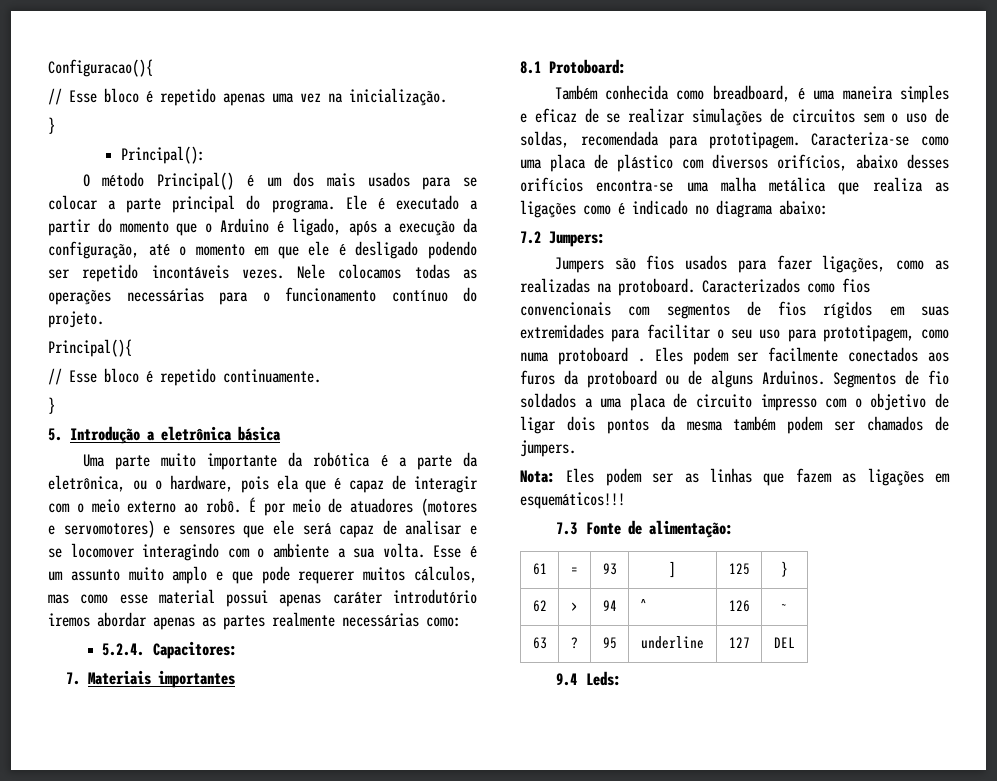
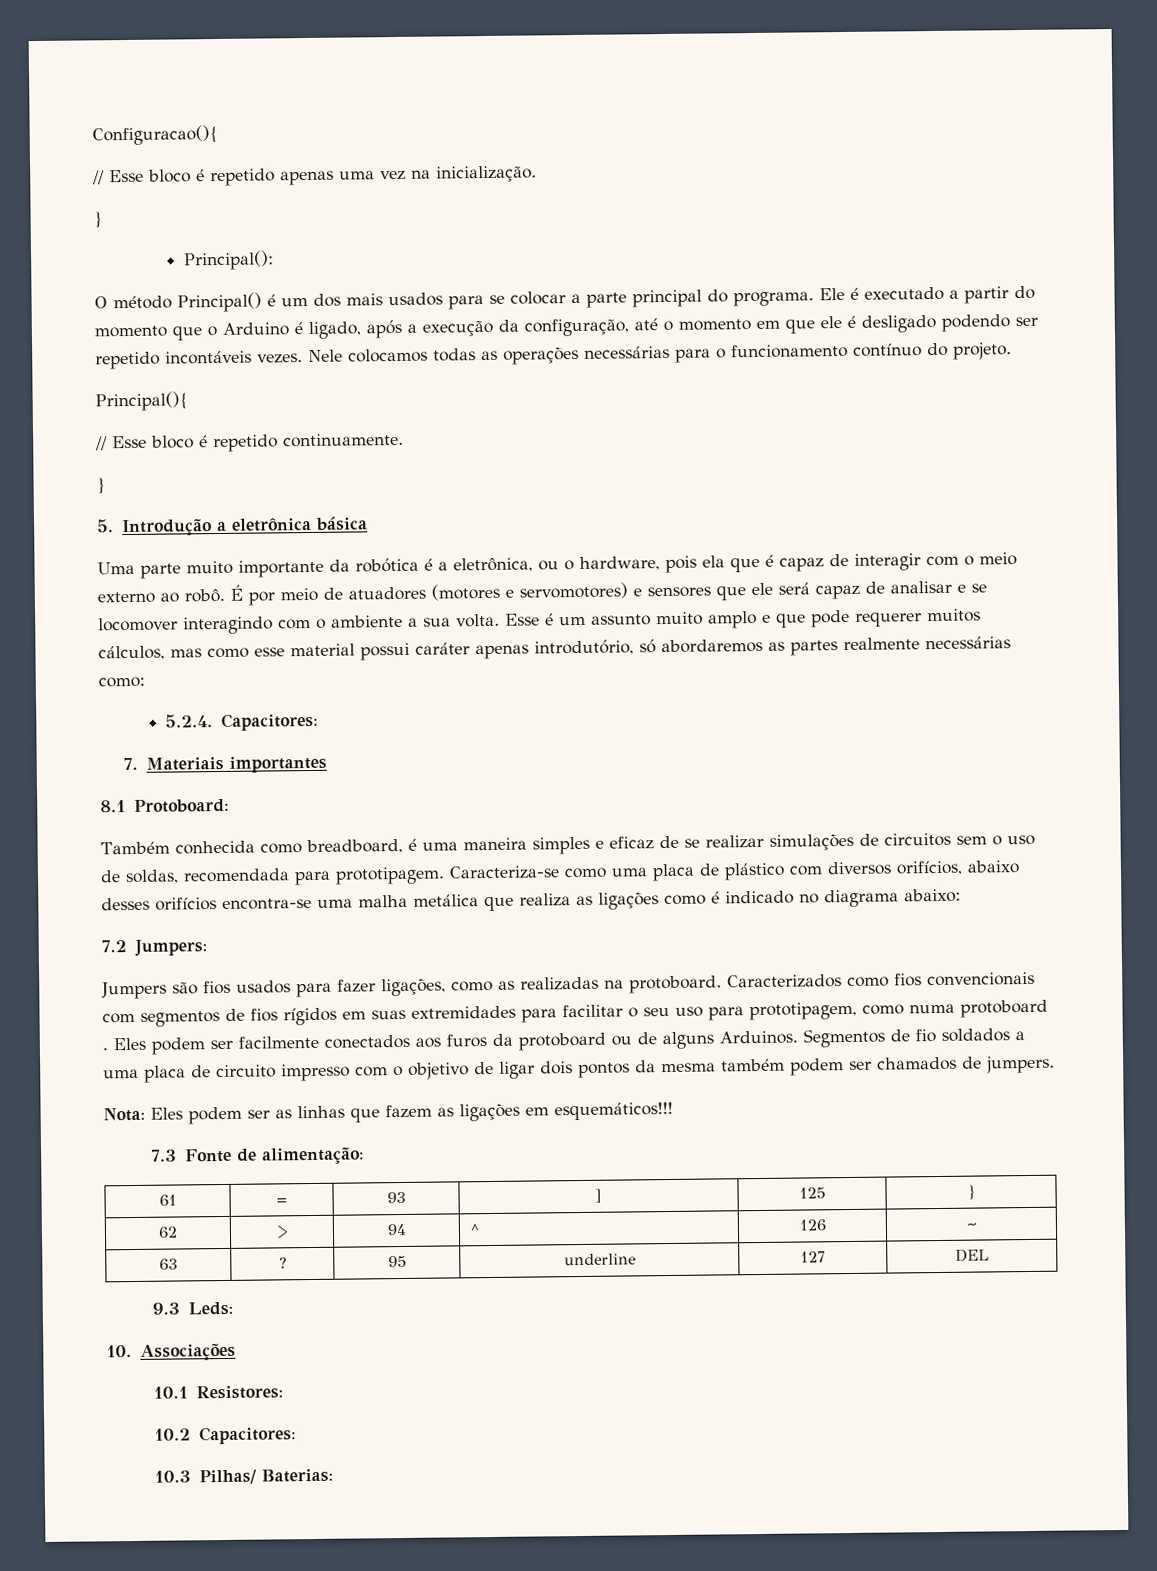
[416,452,479,470] parte da -> (448, 566) none
[279,589,477,607] [48,612,195,630] apenas caráter introdutório iremos abordar apenas -> [415,638,763,660] caráter apenas introdutório, só abordaremos
[556,673,578,686] 9.4 -> [152,1302,181,1315] 9.3
(621, 678) none -> [106,1342,236,1361] [153,1385,283,1400] [154,1426,296,1445] [154,1468,333,1485] // 10. Associações // 10.1 Resistores: // 10.2 Capacitores: // 10.3 Pilhas/ Baterias:

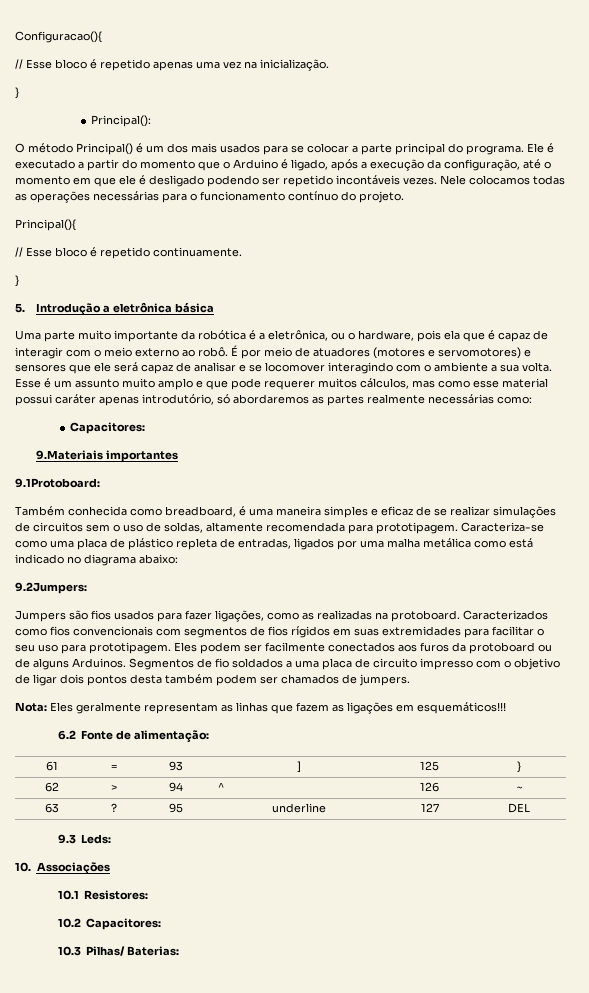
[165,712,319,731] [122,756,225,771] 5.2.4. Capacitores: // 7. Materiais -> [69,422,145,434] [36,450,104,460] Capacitores: // 9.Materiais
[100,798,229,813] 8.1 Protoboard: -> [15,478,100,488] 9.1Protoboard:
(179, 877) none -> [206,522,263,532] altamente
[789,860,1020,876] [101,891,720,912] com diversos orifícios, abaixo desses orifícios encontra-se uma malha metálica que realiza as ligações como é -> [176,538,533,550] repleta de entradas, ligados por uma malha metálica como está
[101,939,207,956] 7.2 Jumpers: -> [15,582,87,594] 9.2Jumpers:
[749,999,1048,1021] [102,1047,108,1051] prototipagem, como numa protoboard . -> [89,642,171,654] prototipagem.
[635,1060,716,1073] da mesma -> [130,674,162,684] desta
[188,1106,270,1125] podem ser -> [76,702,218,714] geralmente representam
[151,1149,178,1162] 7.3 -> [57,730,76,740] 6.2

